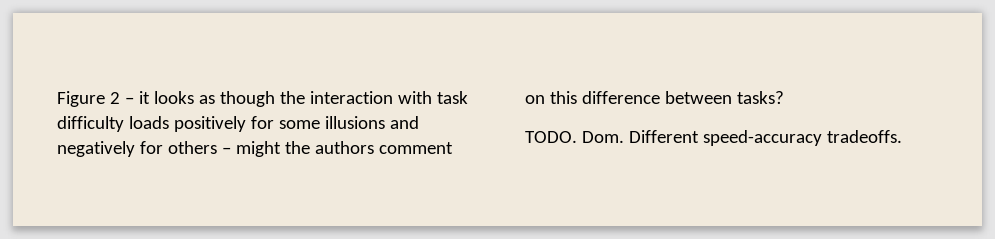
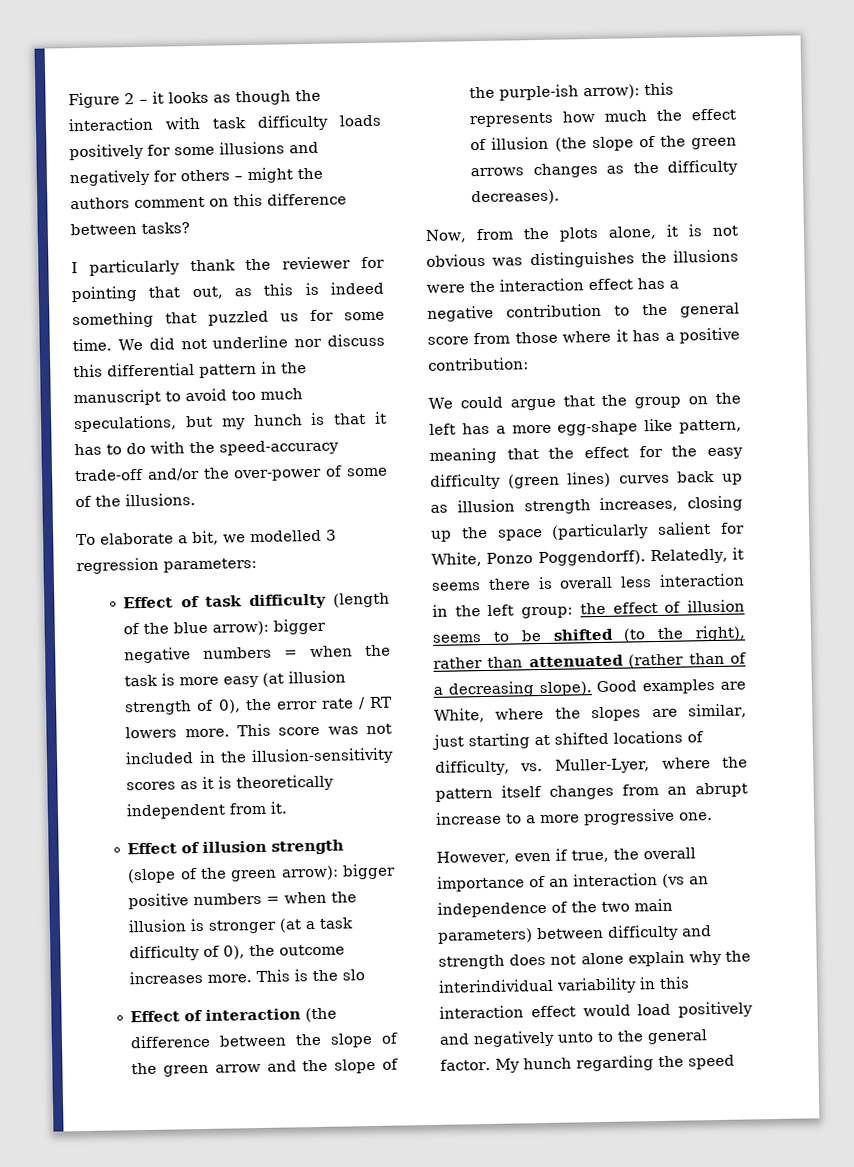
[525,130,902,146] TODO. Dom. Different speed-accuracy tradeoffs. -> [71,256,386,276] [71,281,384,303] [72,309,385,329] [72,333,385,352] [73,361,307,378] [73,388,303,407] [74,411,387,433] [74,439,339,456] [74,465,389,482] [75,493,196,508] [76,529,337,546] [76,557,257,575] [123,592,390,610] [123,618,327,636] [124,644,391,664] [124,670,347,688] [125,696,392,716] [125,723,392,739] [125,747,394,766] [126,774,335,792] [126,801,288,820] [127,839,345,855] [127,863,396,884] [128,891,358,910] [128,917,355,934] [129,944,346,962] [129,969,366,985] [130,1007,338,1023] [130,1032,399,1049] [131,1058,399,1077] [469,82,675,101] [469,108,736,128] [470,135,737,152] [470,159,738,179] [471,189,561,206] [425,224,738,243] [426,249,739,269] [426,277,679,293] [427,302,740,322] [427,327,740,345] [428,357,529,371] [428,392,741,411] [429,418,742,436] [429,445,743,464] [430,470,743,490] [430,495,743,515] [431,522,745,542] [431,547,744,567] [431,573,745,591] [432,599,745,619] [432,625,746,643] [433,652,747,669] [433,678,746,698] [434,703,748,723] [432,730,704,750] [435,756,748,776] [435,782,748,802] [436,808,713,826] [436,847,696,865] [437,873,709,892] [437,898,673,918] [438,924,712,944] [438,950,751,970] [438,976,690,994] [439,1001,753,1019] [439,1029,708,1048] [440,1054,735,1073] I particularly thank the reviewer for pointing that out, as this is indeed something that puzzled us for some time. We did not underline nor discuss this differential pattern in the manuscript to avoid too much speculations, but my hunch is that it has to do with the speed-accuracy trade-off and/or the over-power of some of the illusions. // To elaborate a bit, we modelled 3 regression parameters: // Effect of task difficulty (length of the blue arrow): bigger negative numbers = when the task is more easy (at illusion strength of 0), the error rate / RT lowers more. This score was not included in the illusion-sensitivity scores as it is theoretically independent from it. // Effect of illusion strength (slope of the green arrow): bigger positive numbers = when the illusion is stronger (at a task difficulty of 0), the outcome increases more. This is the slo // Effect of interaction (the difference between the slope of the green arrow and the slope of the purple-ish arrow): this represents how much the effect of illusion (the slope of the green arrows changes as the difficulty decreases). // Now, from the plots alone, it is not obvious was distinguishes the illusions were the interaction effect has a negative contribution to the general score from those where it has a positive contribution: // We could argue that the group on the left has a more egg-shape like pattern, meaning that the effect for the easy difficulty (green lines) curves back up as illusion strength increases, closing up the space (particularly salient for White, Ponzo Poggendorff). Relatedly, it seems there is overall less interaction in the left group: the effect of illusion seems to be shifted (to the right), rather than attenuated (rather than of a decreasing slope). Good examples are White, where the slopes are similar, just starting at shifted locations of difficulty, vs. Muller-Lyer, where the pattern itself changes from an abrupt increase to a more progressive one. // However, even if true, the overall importance of an interaction (vs an independence of the two main parameters) between difficulty and strength does not alone explain why the interindividual variability in this interaction effect would load positively and negatively unto to the general factor. My hunch regarding the speed

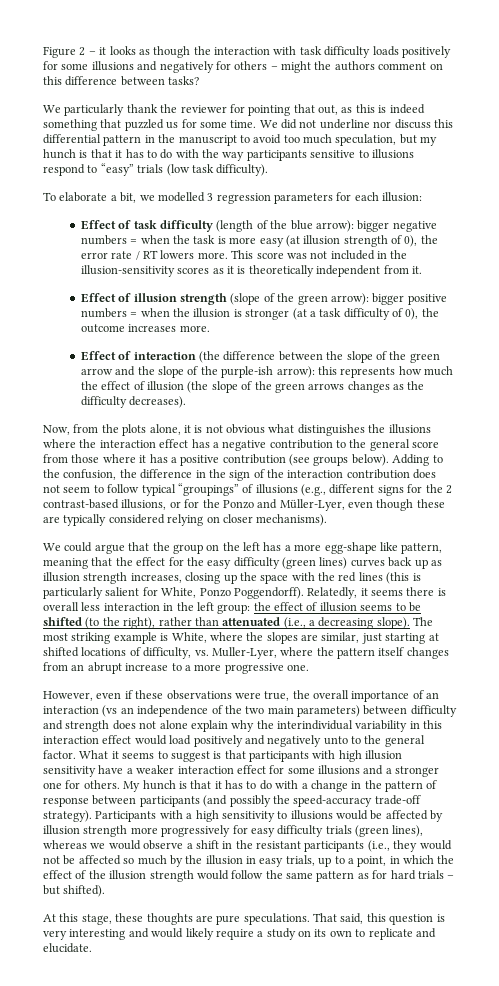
[71,262,78,274] I -> [43,105,61,113] We
[74,415,177,433] speculations, -> [335,134,397,146] speculation,
[219,439,339,456] [74,465,389,482] [75,493,196,508] speed-accuracy trade-off and/or the over-power of some of the illusions. -> [222,149,414,161] [43,163,269,176] way participants sensitive to illusions respond to “easy” trials (low task difficulty).
[163,557,257,573] parameters: -> [274,192,423,204] parameters for each illusion:
[256,969,366,983] This is the slo -> (210, 328) none
[492,257,524,266] was -> [268,424,295,433] what
[426,284,465,293] were -> [43,439,76,448] where
[428,357,529,371] contribution: -> [222,454,443,466] [43,469,437,481] [43,483,452,496] [43,499,445,511] [43,514,328,526] contribution (see groups below). Adding to the confusion, the difference in the sign of the interaction contribution does not seem to follow typical “groupings” of illusions (e.g., different signs for the 2 contrast-based illusions, or for the Ponzo and Müller-Lyer, even though these are typically considered relying on closer mechanisms).
[551,523,650,540] (particularly -> [291,572,421,584] [43,587,103,599] with the red lines (this is particularly
[628,652,747,669] [433,678,746,698] (rather than of a decreasing slope). Good examples are -> [283,617,434,629] [43,632,169,644] (i.e., a decreasing slope). The most striking example is
(568, 854) none -> [135,690,261,700] these observations were
[494,1054,735,1073] My hunch regarding the speed -> [79,750,403,762] [43,765,440,777] [43,780,438,792] [43,795,421,807] [43,810,444,822] [43,825,424,837] [43,840,452,852] [43,855,455,867] [43,870,455,882] [43,885,106,897] [43,913,445,925] [43,928,436,940] [43,943,92,953] What it seems to suggest is that participants with high illusion sensitivity have a weaker interaction effect for some illusions and a stronger one for others. My hunch is that it has to do with a change in the pattern of response between participants (and possibly the speed-accuracy trade-off strategy). Participants with a high sensitivity to illusions would be affected by illusion strength more progressively for easy difficulty trials (green lines), whereas we would observe a shift in the resistant participants (i.e., they would not be affected so much by the illusion in easy trials, up to a point, in which the effect of the illusion strength would follow the same pattern as for hard trials – but shifted). // At this stage, these thoughts are pure speculations. That said, this question is very interesting and would likely require a study on its own to replicate and elucidate.

